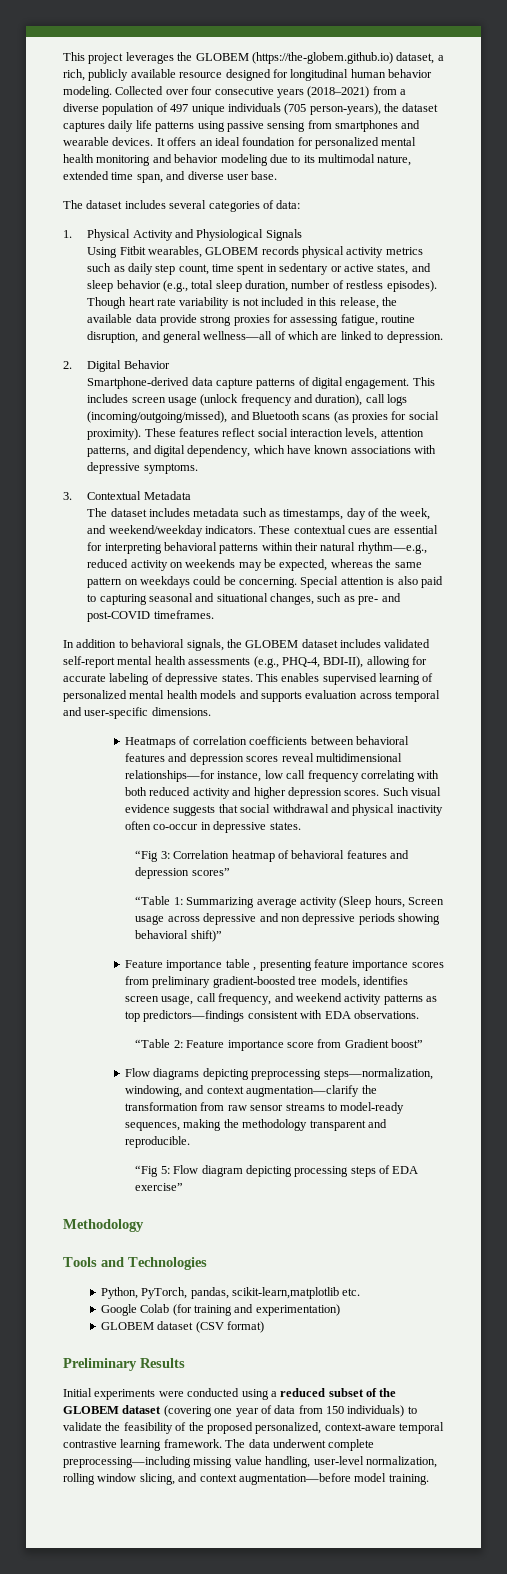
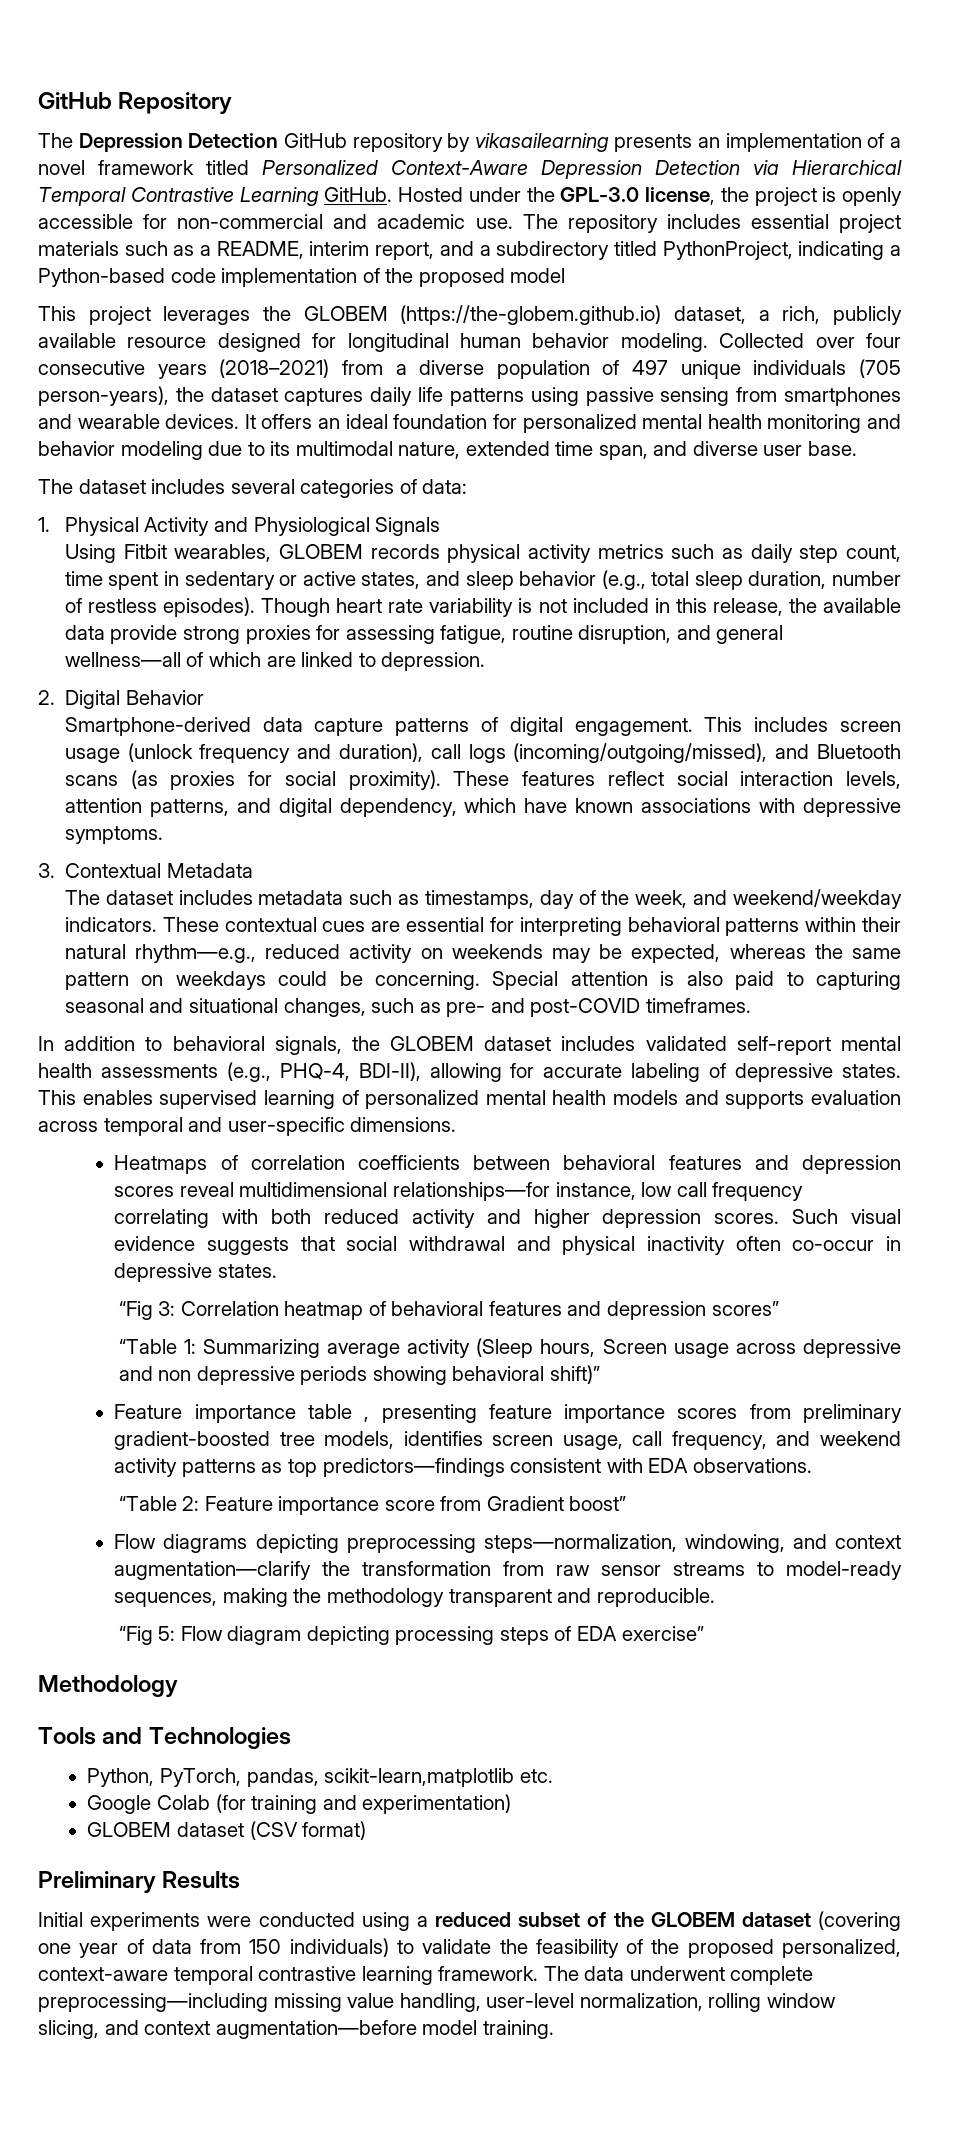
(63, 56) none -> [38,92,233,114] [38,133,901,152] [38,160,902,179] [38,187,902,206] [38,214,902,233] [38,241,902,260] [38,268,566,287] GitHub Repository // The Depression Detection GitHub repository by vikasailearning presents an implementation of a novel framework titled Personalized Context-Aware Depression Detection via Hierarchical Temporal Contrastive Learning GitHub. Hosted under the GPL-3.0 license, the project is openly accessible for non-commercial and academic use. The repository includes essential project materials such as a README, interim report, and a subdirectory titled PythonProject, indicating a Python-based code implementation of the proposed model //

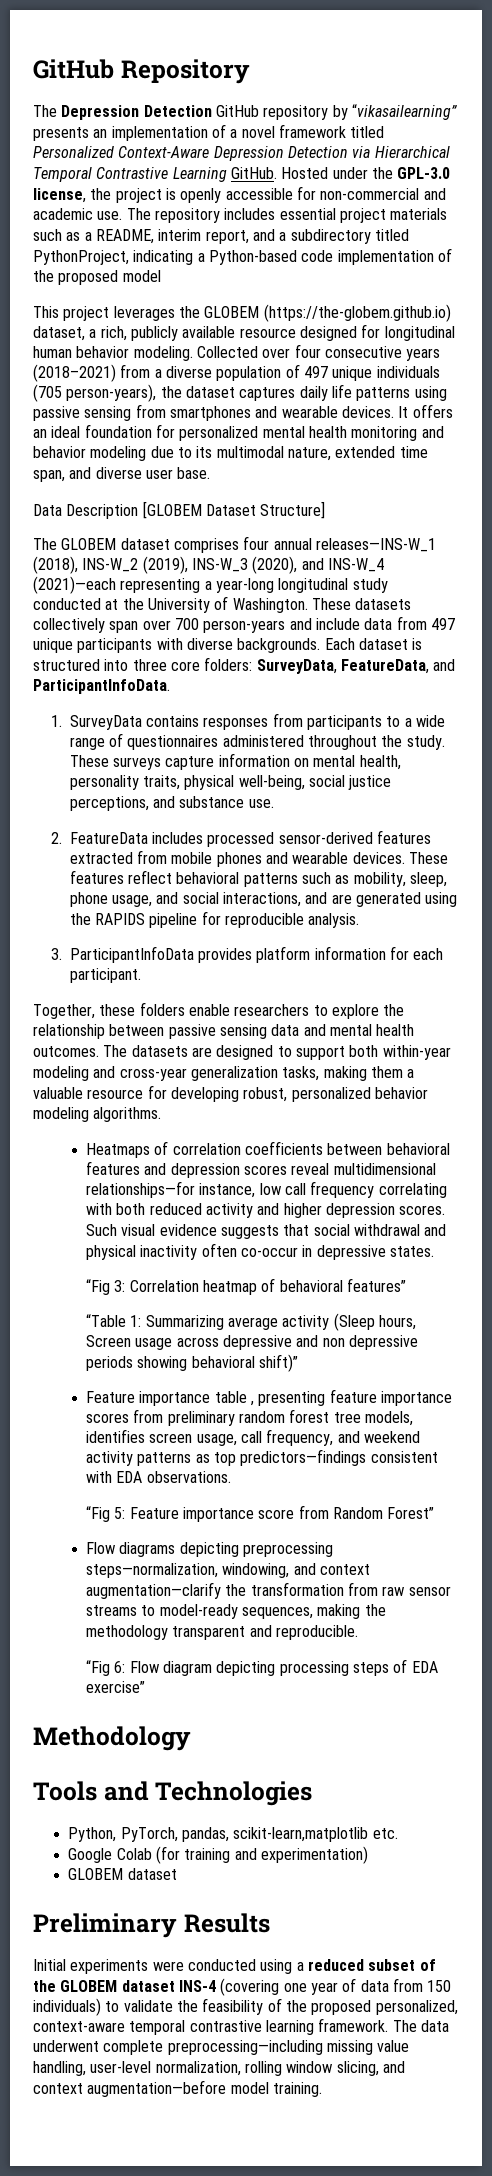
[474,133,609,152] vikasailearning -> [351,104,457,120] “vikasailearning”
[38,479,468,498] [38,517,441,536] [64,544,901,563] [64,570,901,590] [64,597,901,617] [64,625,784,644] [64,652,486,671] [38,690,204,709] [64,717,901,736] [64,743,901,763] [64,770,901,790] [64,798,901,817] [64,826,163,844] [38,863,253,878] [64,889,903,909] [64,917,901,936] [64,944,901,963] [64,971,901,990] [64,998,751,1017] [38,1036,901,1055] [38,1062,901,1082] [38,1090,901,1109] [38,1117,457,1136] The dataset includes several categories of data: // 1. Physical Activity and Physiological Signals // Using Fitbit wearables, GLOBEM records physical activity metrics such as daily step count, time spent in sedentary or active states, and sleep behavior (e.g., total sleep duration, number of restless episodes). Though heart rate variability is not included in this release, the available data provide strong proxies for assessing fatigue, routine disruption, and general wellness—all of which are linked to depression. // 2. Digital Behavior // Smartphone-derived data capture patterns of digital engagement. This includes screen usage (unlock frequency and duration), call logs (incoming/outgoing/missed), and Bluetooth scans (as proxies for social proximity). These features reflect social interaction levels, attention patterns, and digital dependency, which have known associations with depressive symptoms. // 3. Contextual Metadata // The dataset includes metadata such as timestamps, day of the week, and weekend/weekday indicators. These contextual cues are essential for interpreting behavioral patterns within their natural rhythm—e.g., reduced activity on weekends may be expected, whereas the same pattern on weekdays could be concerning. Special attention is also paid to capturing seasonal and situational changes, such as pre- and post-COVID timeframes. // In addition to behavioral signals, the GLOBEM dataset includes validated self-report mental health assessments (e.g., PHQ-4, BDI-II), allowing for accurate labeling of depressive states. This enables supervised learning of personalized mental health models and supports evaluation across temporal and user-specific dimensions. -> [33,501,326,519] [33,536,436,553] [33,556,384,574] [33,576,388,594] [33,596,412,613] [33,616,455,633] [33,638,423,653] [33,657,456,674] [33,679,170,694] [50,713,445,730] [69,733,445,750] [69,753,401,770] [69,775,392,790] [69,796,274,811] [50,830,431,847] [69,850,448,867] [69,870,447,887] [69,892,458,907] [69,911,360,928] [50,946,444,963] [69,968,141,983] [33,1002,405,1019] [33,1024,415,1039] [33,1045,451,1060] [33,1066,415,1081] [33,1085,428,1102] [33,1107,162,1122] Data Description [GLOBEM Dataset Structure] // The GLOBEM dataset comprises four annual releases—INS-W_1 (2018), INS-W_2 (2019), INS-W_3 (2020), and INS-W_4 (2021)—each representing a year-long longitudinal study conducted at the University of Washington. These datasets collectively span over 700 person-years and include data from 497 unique participants with diverse backgrounds. Each dataset is structured into three core folders: SurveyData, FeatureData, and ParticipantInfoData. // 1. SurveyData contains responses from participants to a wide range of questionnaires administered throughout the study. These surveys capture information on mental health, personality traits, physical well-being, social justice perceptions, and substance use. // 2. FeatureData includes processed sensor-derived features extracted from mobile phones and wearable devices. These features reflect behavioral patterns such as mobility, sleep, phone usage, and social interactions, and are generated using the RAPIDS pipeline for reproducible analysis. // 3. ParticipantInfoData provides platform information for each participant. // Together, these folders enable researchers to explore the relationship between passive sensing data and mental health outcomes. The datasets are designed to support both within-year modeling and cross-year generalization tasks, making them a valuable resource for developing robust, personalized behavior modeling algorithms.
[488,1301,779,1320] features and depression scores” -> [347,1278,407,1292] features”
[114,1431,271,1450] gradient-boosted -> [238,1409,330,1423] random forest
[118,1496,200,1511] “Table 2: -> [86,1506,126,1522] “Fig 5:
[486,1496,627,1511] Gradient boost” -> [333,1507,435,1519] Random Forest”
[158,1626,176,1641] 5: -> [114,1661,126,1673] 6:
[249,1821,367,1840] (CSV format) -> (177, 1874) none
(811, 1919) none -> [178,1980,216,1992] INS-4

